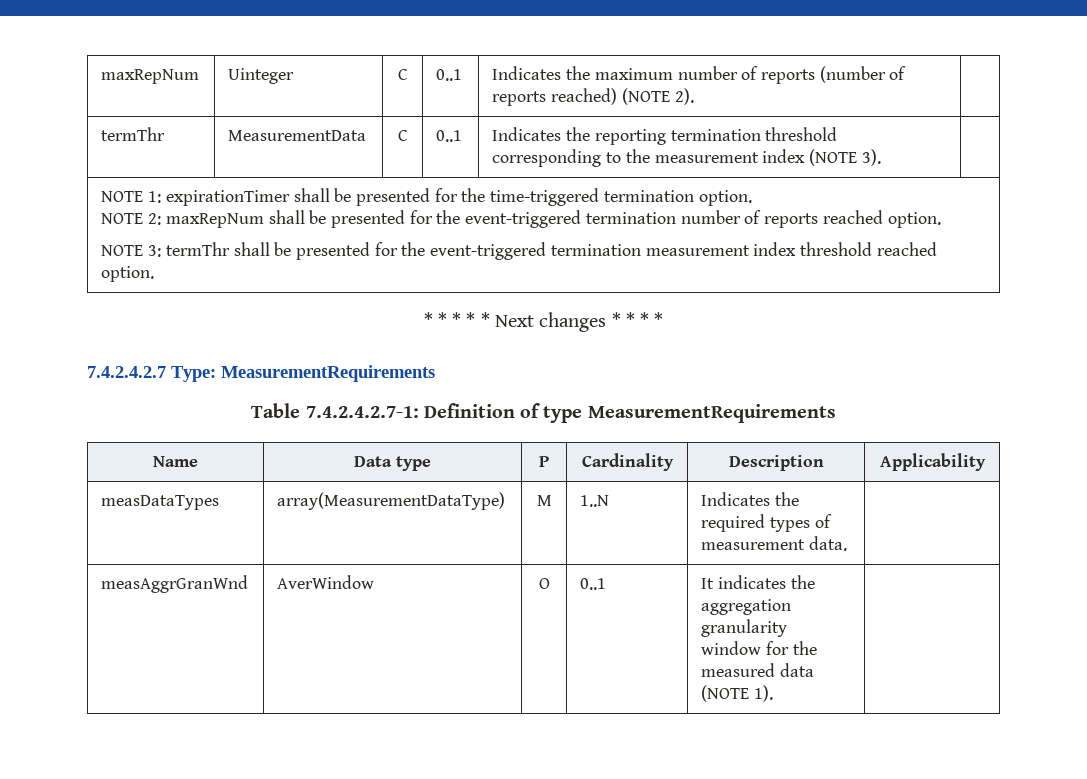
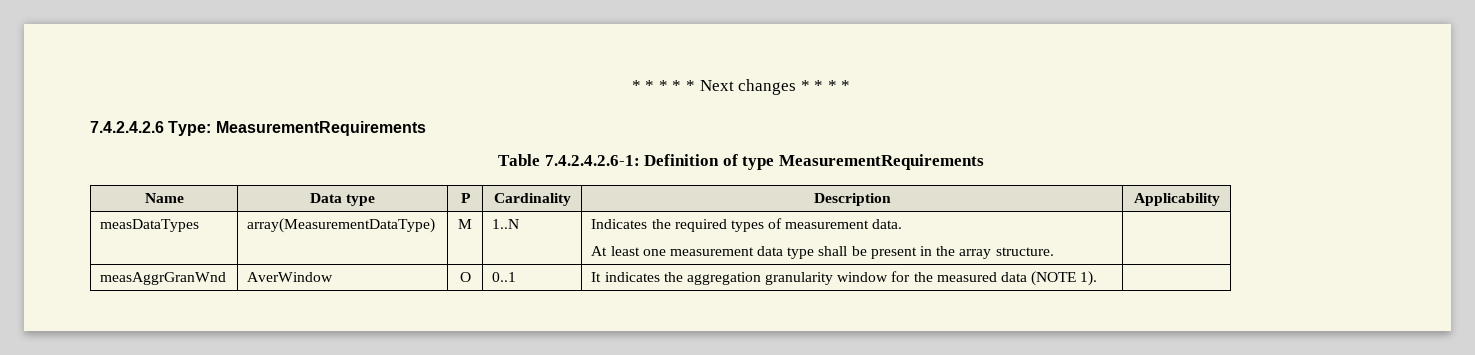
[101,69,200,84] [228,68,295,84] [397,69,408,80] [436,69,463,81] [492,66,907,84] [492,88,694,106] [101,127,166,141] [228,130,367,141] [397,130,408,141] [436,130,463,142] [492,127,838,145] [492,149,881,167] [101,188,752,206] [101,210,941,228] [101,242,937,260] [101,266,155,282] maxRepNum | Uinteger | C | 0..1 | Indicates the maximum number of reports (number of reports reached) (NOTE 2). | // termThr | MeasurementData | C | 0..1 | Indicates the reporting termination threshold corresponding to the measurement index (NOTE 3). | // NOTE 1: expirationTimer shall be presented for the time-triggered termination option. // NOTE 2: maxRepNum shall be presented for the event-triggered termination number of reports reached option. // NOTE 3: termThr shall be presented for the event-triggered termination measurement index threshold reached option. // -> (631, 85) none
[87,366,166,378] 7.4.2.4.2.7 -> [90,121,164,133] 7.4.2.4.2.6
[305,406,419,418] 7.4.2.4.2.7-1: -> [544,155,640,166] 7.4.2.4.2.6-1:
(848, 543) none -> [591,246,1054,259] // At least one measurement data type shall be present in the array structure.

